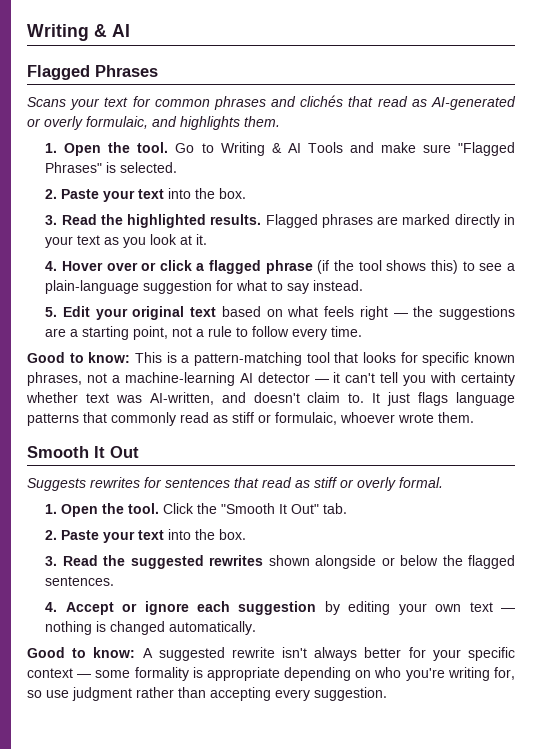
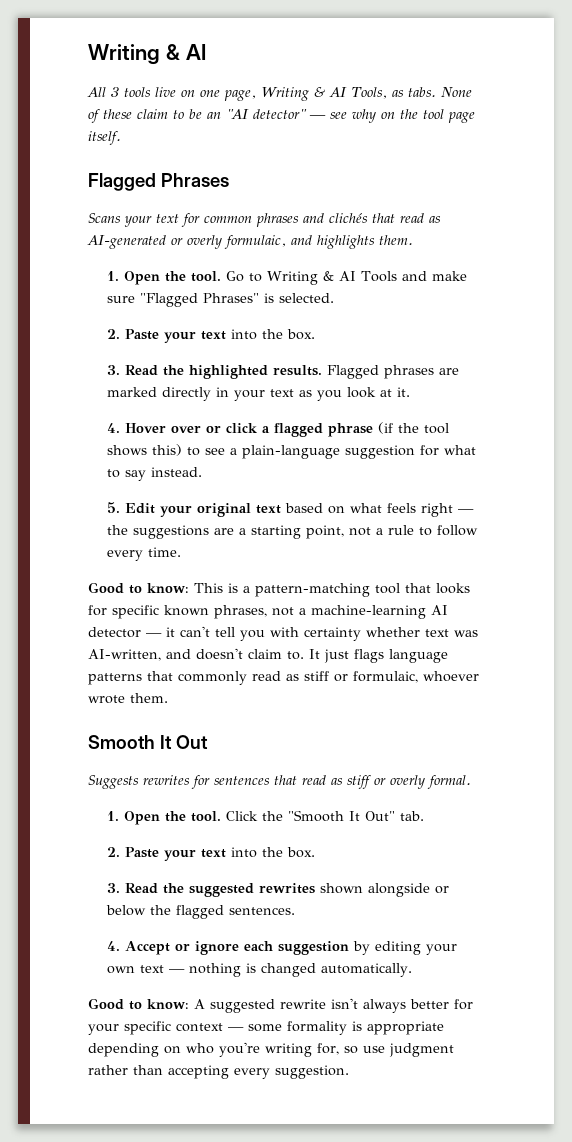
[27,24,130,41] Writing & AI -> [88,44,206,65] [87,87,472,101] [88,109,475,123] [88,131,121,145] Writing & AI // All 3 tools live on one page, Writing & AI Tools, as tabs. None of these claim to be an "AI detector" — see why on the tool page itself.

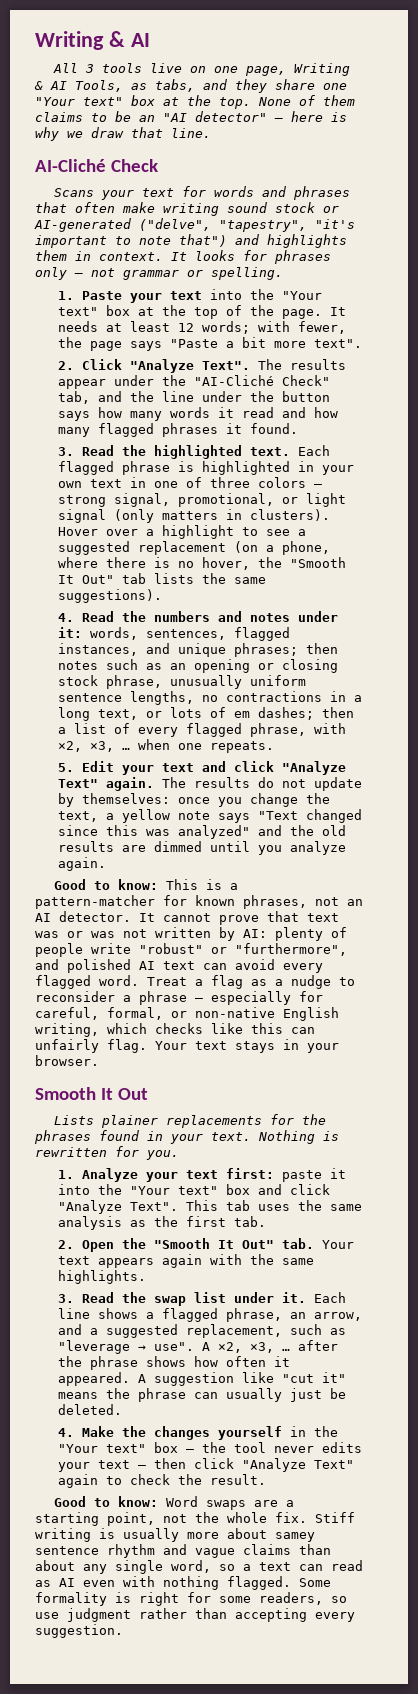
[407,87,472,97] [88,109,168,123] tabs. None of these claim -> [155,79,347,93] [35,95,355,109] [35,112,83,122] tabs, and they share one "Your text" box at the top. None of them claims
[330,109,475,123] [88,131,121,145] [88,173,229,191] [88,213,441,227] [87,235,413,249] [107,271,468,285] [107,293,335,307] [107,329,316,343] [107,365,460,379] [107,387,411,401] [107,422,450,437] [107,444,477,459] [107,467,203,481] [107,502,475,517] [107,525,479,539] [107,547,182,561] see why on the tool page itself. // Flagged Phrases // Scans your text for common phrases and clichés that read as AI-generated or overly formulaic, and highlights them. // 1. Open the tool. Go to Writing & AI Tools and make sure "Flagged Phrases" is selected. // 2. Paste your text into the box. // 3. Read the highlighted results. Flagged phrases are marked directly in your text as you look at it. // 4. Hover over or click a flagged phrase (if the tool shows this) to see a plain-language suggestion for what to say instead. // 5. Edit your original text based on what feels right — the suggestions are a starting point, not a rule to follow every time. -> [291,111,347,122] [35,127,211,141] [35,159,159,172] [54,186,351,200] [35,202,339,216] [34,218,355,232] [35,234,347,248] [35,250,331,264] [35,267,283,280] [57,289,322,303] [57,305,346,319] [57,321,346,334] [57,337,362,351] [57,359,346,373] [57,375,330,389] [57,391,330,404] [57,407,338,421] [57,423,298,437] [57,445,330,459] [57,461,354,475] [57,477,322,488] [57,493,346,507] [57,509,330,523] [57,525,306,539] [57,541,330,555] [57,557,346,570] [57,573,266,584] [57,589,162,603] [57,611,338,622] [57,627,290,641] [57,643,338,657] [57,659,338,673] [57,675,306,689] [57,691,362,705] [57,707,354,721] [57,723,346,737] [57,739,274,753] [57,761,346,775] [57,777,362,791] [57,793,330,807] [57,809,362,823] [57,825,346,839] [57,841,346,855] [57,857,106,871] here is why we draw that line. // AI-Cliché Check // Scans your text for words and phrases that often make writing sound stock or AI-generated ("delve", "tapestry", "it's important to note that") and highlights them in context. It looks for phrases only — not grammar or spelling. // 1. Paste your text into the "Your text" box at the top of the page. It needs at least 12 words; with fewer, the page says "Paste a bit more text". // 2. Click "Analyze Text". The results appear under the "AI-Cliché Check" tab, and the line under the button says how many words it read and how many flagged phrases it found. // 3. Read the highlighted text. Each flagged phrase is highlighted in your own text in one of three colors — strong signal, promotional, or light signal (only matters in clusters). Hover over a highlight to see a suggested replacement (on a phone, where there is no hover, the "Smooth It Out" tab lists the same suggestions). // 4. Read the numbers and notes under it: words, sentences, flagged instances, and unique phrases; then notes such as an opening or closing stock phrase, unusually uniform sentence lengths, no contractions in a long text, or lots of em dashes; then a list of every flagged phrase, with ×2, ×3, … when one repeats. // 5. Edit your text and click "Analyze Text" again. The results do not update by themselves: once you change the text, a yellow note says "Text changed since this was analyzed" and the old results are dimmed until you analyze again.
[255,583,470,597] [88,605,448,619] [88,626,478,641] [88,648,448,663] [88,671,479,685] [88,693,168,704] [88,735,208,749] [88,775,471,789] [107,810,425,825] [107,847,316,861] [107,883,450,897] [106,905,296,919] [107,941,458,955] [107,963,413,977] [88,998,473,1013] [88,1021,444,1035] [88,1042,339,1057] pattern-matching tool that looks for specific known phrases, not a machine-learning AI detector — it can't tell you with certainty whether text was AI-written, and doesn't claim to. It just flags language patterns that commonly read as stiff or formulaic, whoever wrote them. // Smooth It Out // Suggests rewrites for sentences that read as stiff or overly formal. // 1. Open the tool. Click the "Smooth It Out" tab. // 2. Paste your text into the box. // 3. Read the suggested rewrites shown alongside or below the flagged sentences. // 4. Accept or ignore each suggestion by editing your own text — nothing is changed automatically. // Good to know: A suggested rewrite isn't always better for your specific context — some formality is appropriate depending on who you're writing for, -> [35,895,363,909] [35,911,339,925] [35,927,347,941] [35,943,347,957] [35,959,323,973] [35,975,355,989] [35,991,323,1005] [35,1007,339,1021] [35,1023,315,1037] [35,1039,339,1053] [35,1055,99,1066] [35,1087,149,1100] [54,1114,327,1128] [34,1130,339,1144] [35,1146,179,1160] [57,1168,346,1182] [57,1184,330,1195] [57,1200,362,1214] [57,1216,266,1230] [57,1238,354,1252] [57,1254,314,1268] [57,1270,146,1284] [57,1292,346,1306] [57,1308,362,1322] [57,1324,346,1338] [57,1340,338,1354] [57,1356,290,1370] [57,1372,346,1386] [57,1388,346,1402] [57,1404,122,1415] [57,1426,338,1440] [57,1442,362,1453] [57,1458,354,1472] [57,1474,266,1488] [54,1496,295,1510] [35,1512,355,1526] [35,1528,315,1542] [35,1544,331,1558] [35,1560,363,1574] [35,1576,331,1590] [35,1592,323,1606] pattern-matcher for known phrases, not an AI detector. It cannot prove that text was or was not written by AI: plenty of people write "robust" or "furthermore", and polished AI text can avoid every flagged word. Treat a flag as a nudge to reconsider a phrase — especially for careful, formal, or non-native English writing, which checks like this can unfairly flag. Your text stays in your browser. // Smooth It Out // Lists plainer replacements for the phrases found in your text. Nothing is rewritten for you. // 1. Analyze your text first: paste it into the "Your text" box and click "Analyze Text". This tab uses the same analysis as the first tab. // 2. Open the "Smooth It Out" tab. Your text appears again with the same highlights. // 3. Read the swap list under it. Each line shows a flagged phrase, an arrow, and a suggested replacement, such as "leverage → use". A ×2, ×3, … after the phrase shows how often it appeared. A suggestion like "cut it" means the phrase can usually just be deleted. // 4. Make the changes yourself in the "Your text" box — the tool never edits your text — then click "Analyze Text" again to check the result. // Good to know: Word swaps are a starting point, not the whole fix. Stiff writing is usually more about samey sentence rhythm and vague claims than about any single word, so a text can read as AI even with nothing flagged. Some formality is right for some readers,

